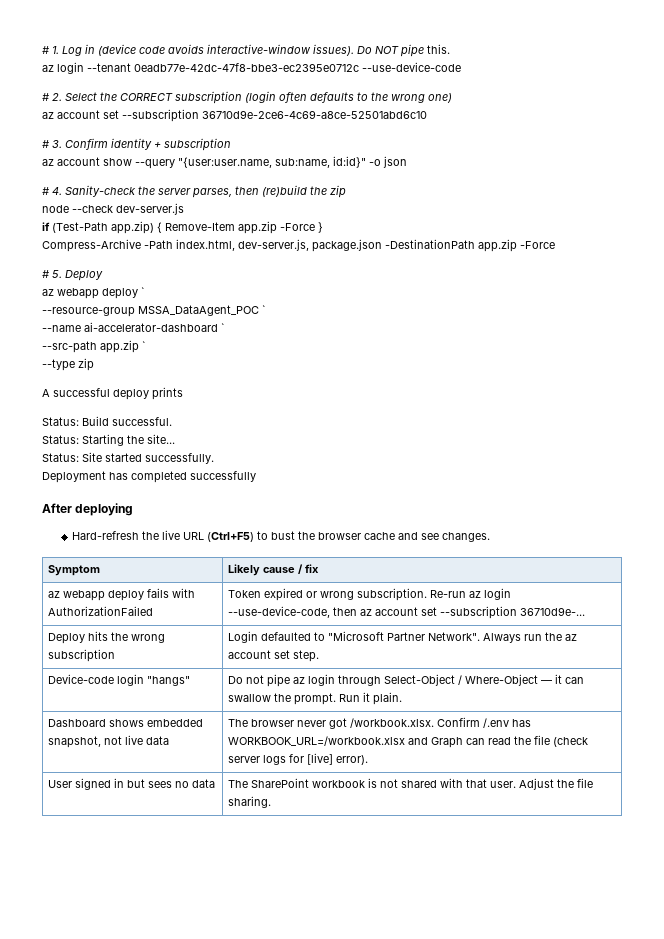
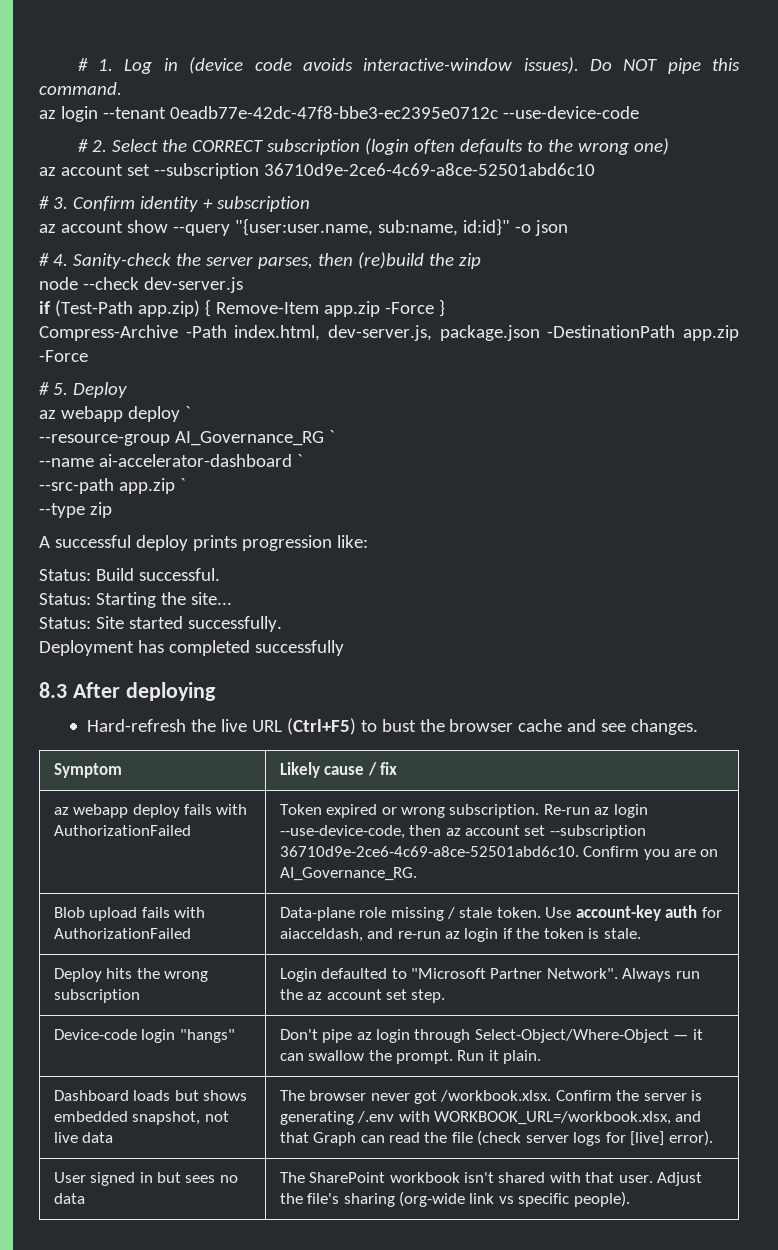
[427,44,450,54] this. -> [712,58,741,71] [39,82,122,95] this command.
[138,305,259,316] MSSA_DataAgent_POC -> [174,431,324,446] AI_Governance_RG
(183, 393) none -> [241,535,368,551] progression like:
(256, 476) none -> [39,682,67,698] 8.3
[520,607,586,616] 36710d9e-... -> [279,846,719,860] [279,867,417,881] [53,907,206,921] [53,928,191,939] [279,905,722,921] [279,928,641,942] 36710d9e-2ce6-4c69-a8ce-52501abd6c10. Confirm you are on AI_Governance_RG. // Blob upload fails with AuthorizationFailed | Data-plane role missing / stale token. Use account-key auth for aiacceldash, and re-run az login if the token is stale.
[228,675,265,684] Do not -> [279,1029,318,1040] Don't
[384,674,539,686] Select-Object / Where-Object -> [474,1029,669,1043] Select-Object/Where-Object
(107, 723) none -> [133,1090,199,1101] loads but
[483,718,532,728] [228,736,429,746] /.env has WORKBOOK_URL=/workbook.xlsx and -> [616,1090,703,1101] [279,1111,702,1125] [279,1132,309,1143] the server is generating /.env with WORKBOOK_URL=/workbook.xlsx, and that
[368,778,399,788] is not -> [464,1172,495,1183] isn't
[577,778,594,788] [228,796,272,808] file sharing. -> [307,1191,630,1207] file's sharing (org-wide link vs specific people).

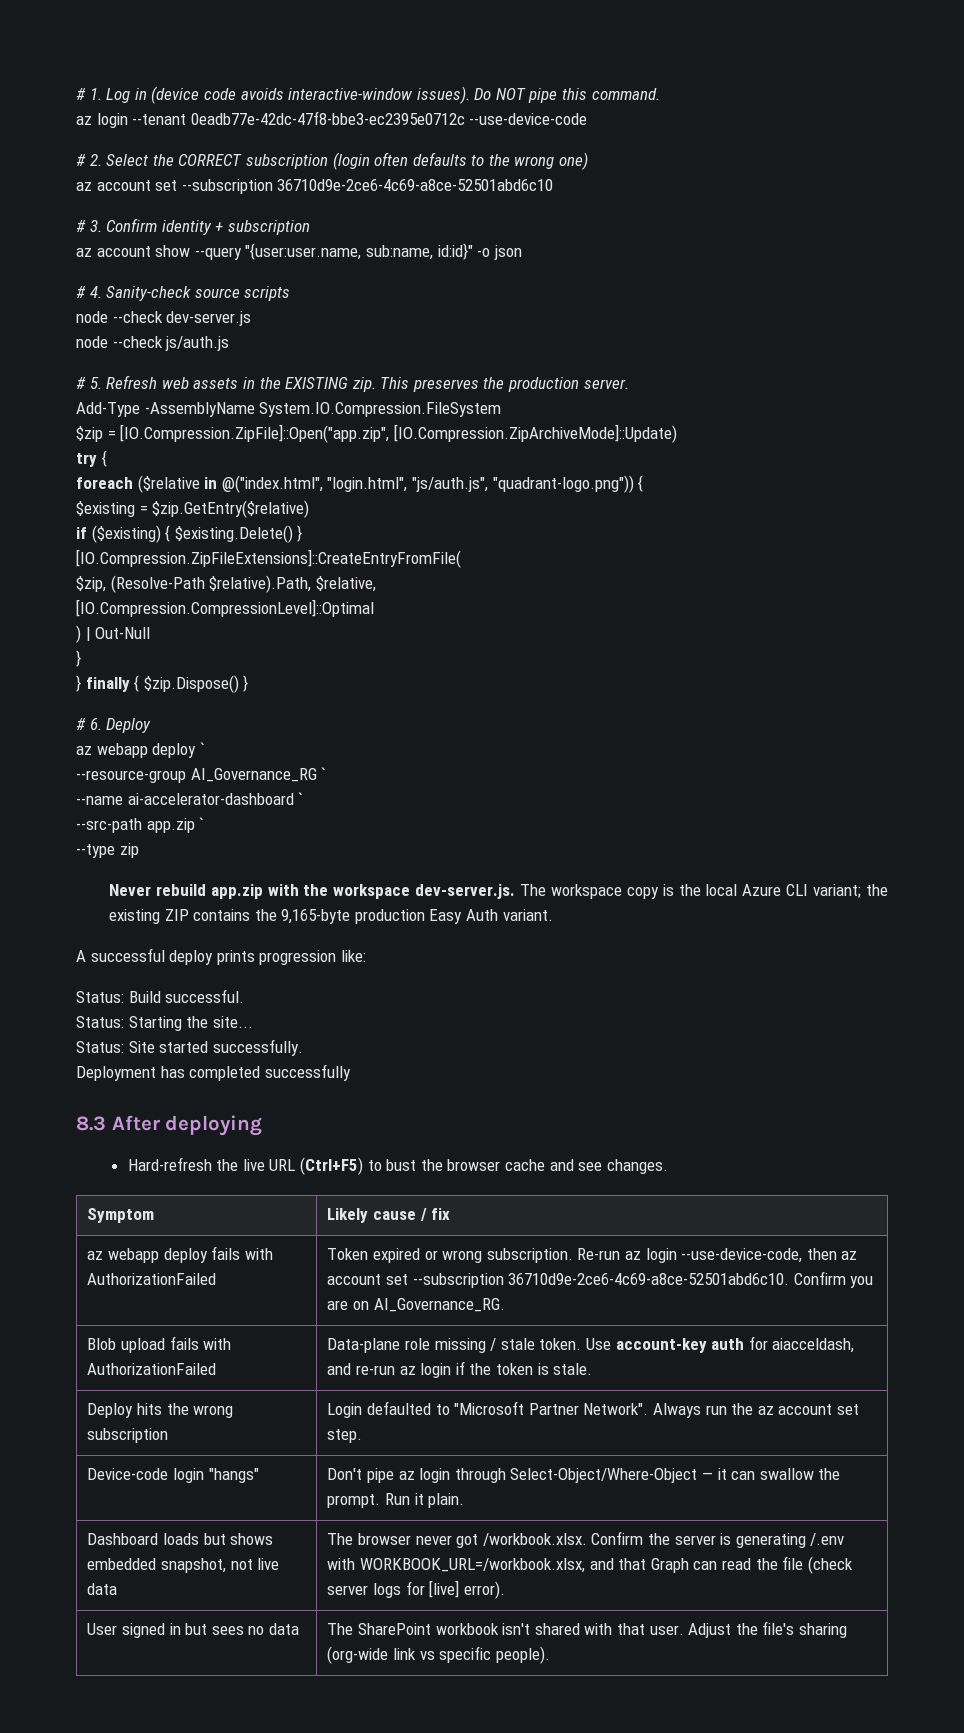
[175,252,481,269] [39,277,243,293] [39,299,445,317] [39,325,739,341] [39,350,88,362] [39,382,68,395] the server parses, then (re)build the zip // node --check dev-server.js // if (Test-Path app.zip) { Remove-Item app.zip -Force } // Compress-Archive -Path index.html, dev-server.js, package.json -DestinationPath app.zip -Force // # 5. -> [194,286,291,301] [76,311,252,326] [76,336,230,351] [76,375,629,392] [76,402,502,417] [76,424,677,443] [76,450,107,467] [76,475,644,493] [76,500,310,518] [76,525,303,543] [76,549,461,568] [76,575,376,593] [76,599,374,617] [76,625,151,643] [76,650,81,667] [76,675,249,693] [76,718,102,730] source scripts // node --check dev-server.js // node --check js/auth.js // # 5. Refresh web assets in the EXISTING zip. This preserves the production server. // Add-Type -AssemblyName System.IO.Compression.FileSystem // $zip = [IO.Compression.ZipFile]::Open("app.zip", [IO.Compression.ZipArchiveMode]::Update) // try { // foreach ($relative in @("index.html", "login.html", "js/auth.js", "quadrant-logo.png")) { // $existing = $zip.GetEntry($relative) // if ($existing) { $existing.Delete() } // [IO.Compression.ZipFileExtensions]::CreateEntryFromFile( // $zip, (Resolve-Path $relative).Path, $relative, // [IO.Compression.CompressionLevel]::Optimal // ) | Out-Null // } // } finally { $zip.Dispose() } // # 6.
(112, 510) none -> [108,884,888,899] [108,909,553,924] // Never rebuild app.zip with the workspace dev-server.js. The workspace copy is the local Azure CLI variant; the existing ZIP contains the 9,165-byte production Easy Auth variant.

